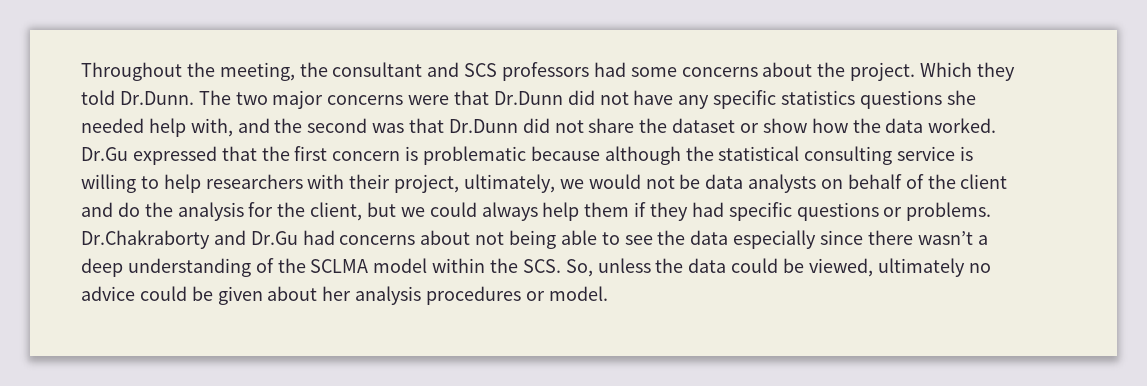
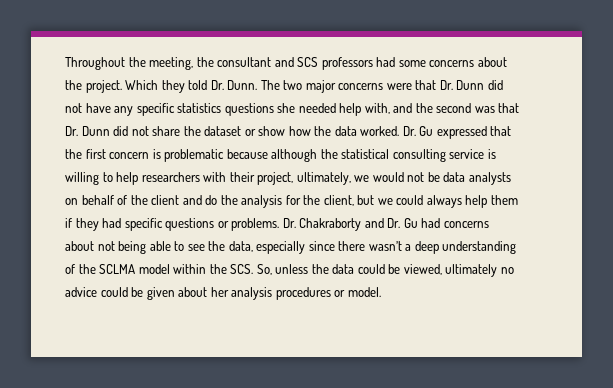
[119,91,194,105] Dr.Dunn. -> [210,80,258,90] Dr. Dunn.
[493,91,563,105] Dr.Dunn -> [439,80,485,90] Dr. Dunn
[448,119,518,133] Dr.Dunn -> [65,126,110,136] Dr. Dunn
[81,147,128,161] Dr.Gu -> [402,126,434,136] Dr. Gu
[81,230,298,249] Dr.Chakraborty and Dr.Gu -> [282,218,418,231] Dr. Chakraborty and Dr. Gu
[690,230,729,245] data -> [228,241,253,252] data,

